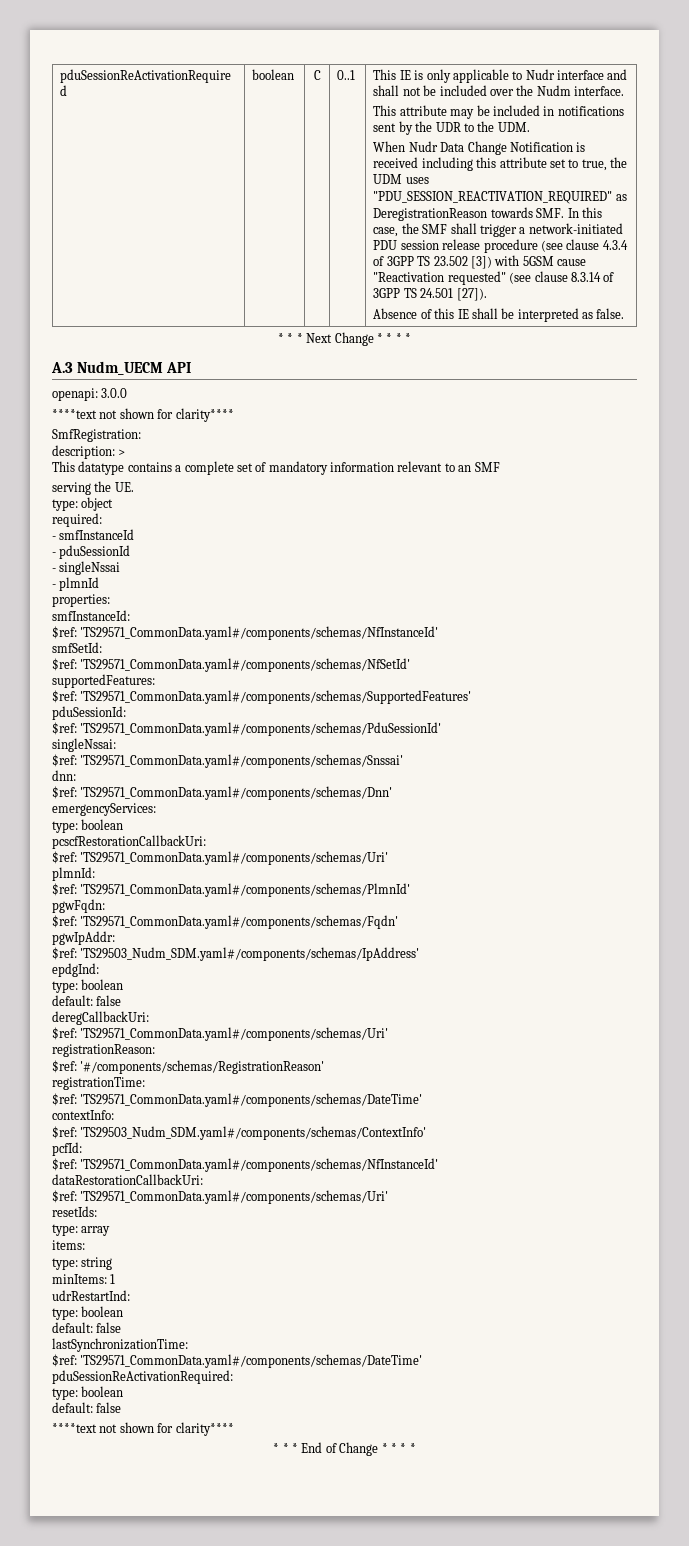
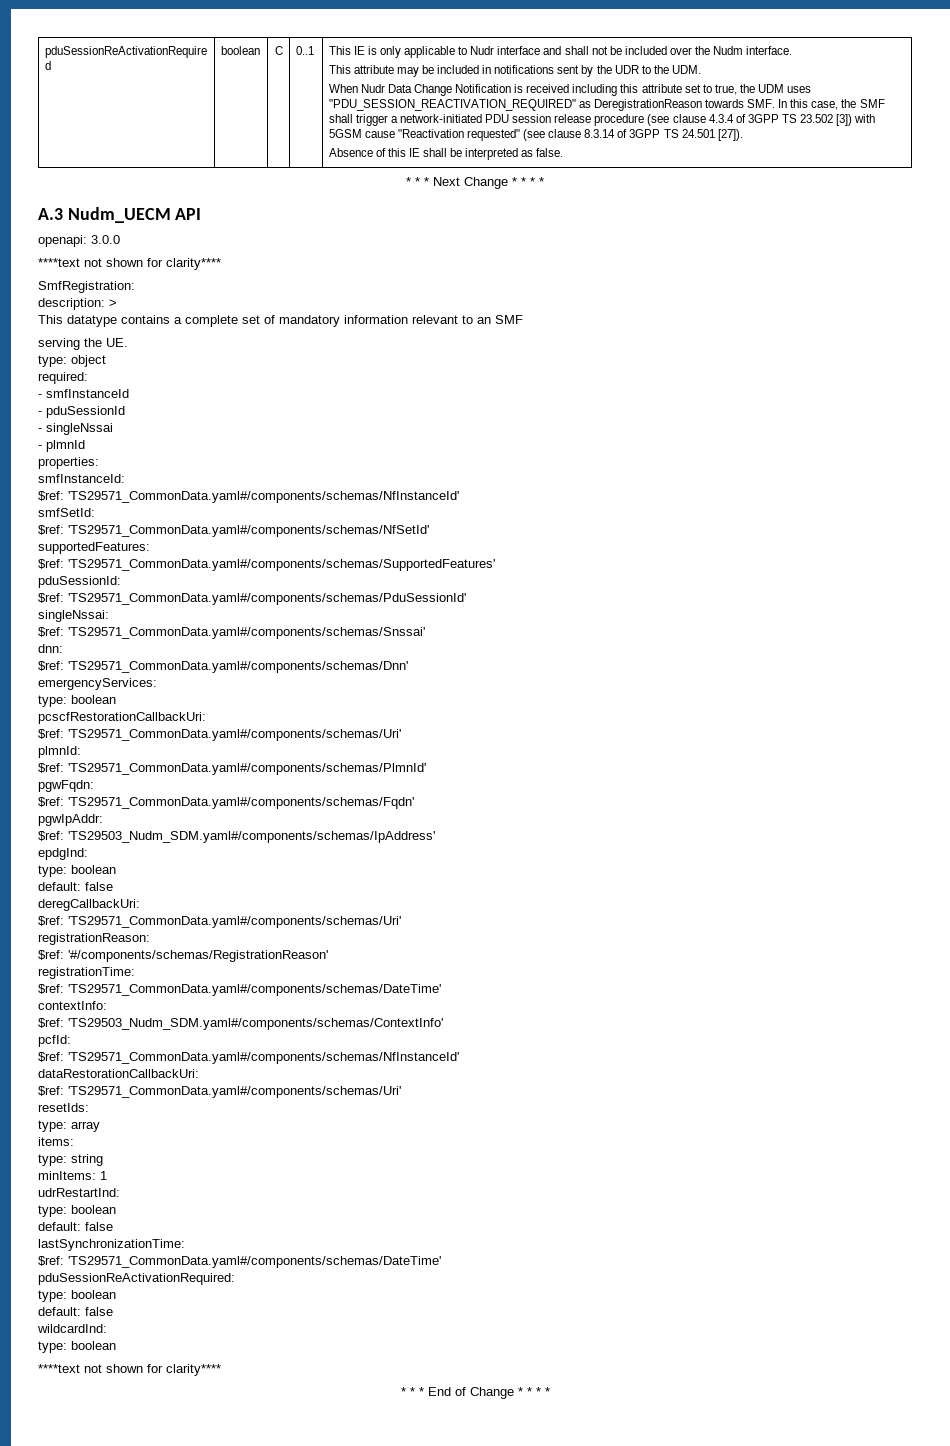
(122, 1407) none -> [37,1324,107,1333] [38,1341,116,1353] // wildcardInd: // type: boolean

